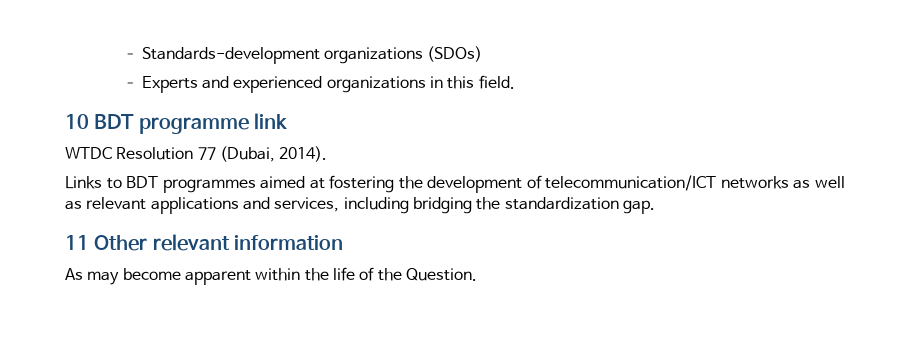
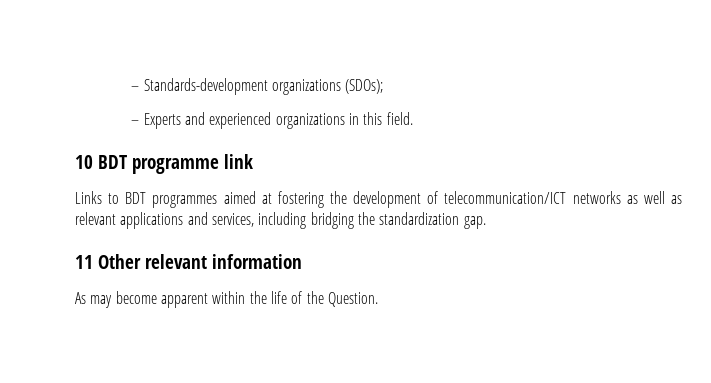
[427,46,483,62] (SDOs) -> [345,79,384,94] (SDOs);
[65,146,328,162] // WTDC Resolution 77 (Dubai, 2014). -> (253, 161) none

